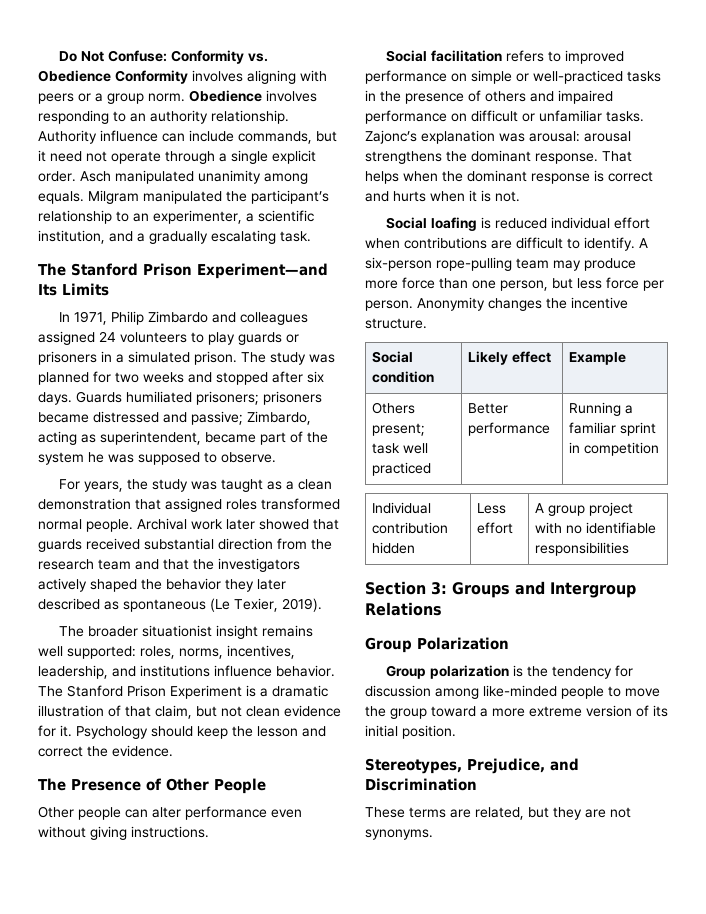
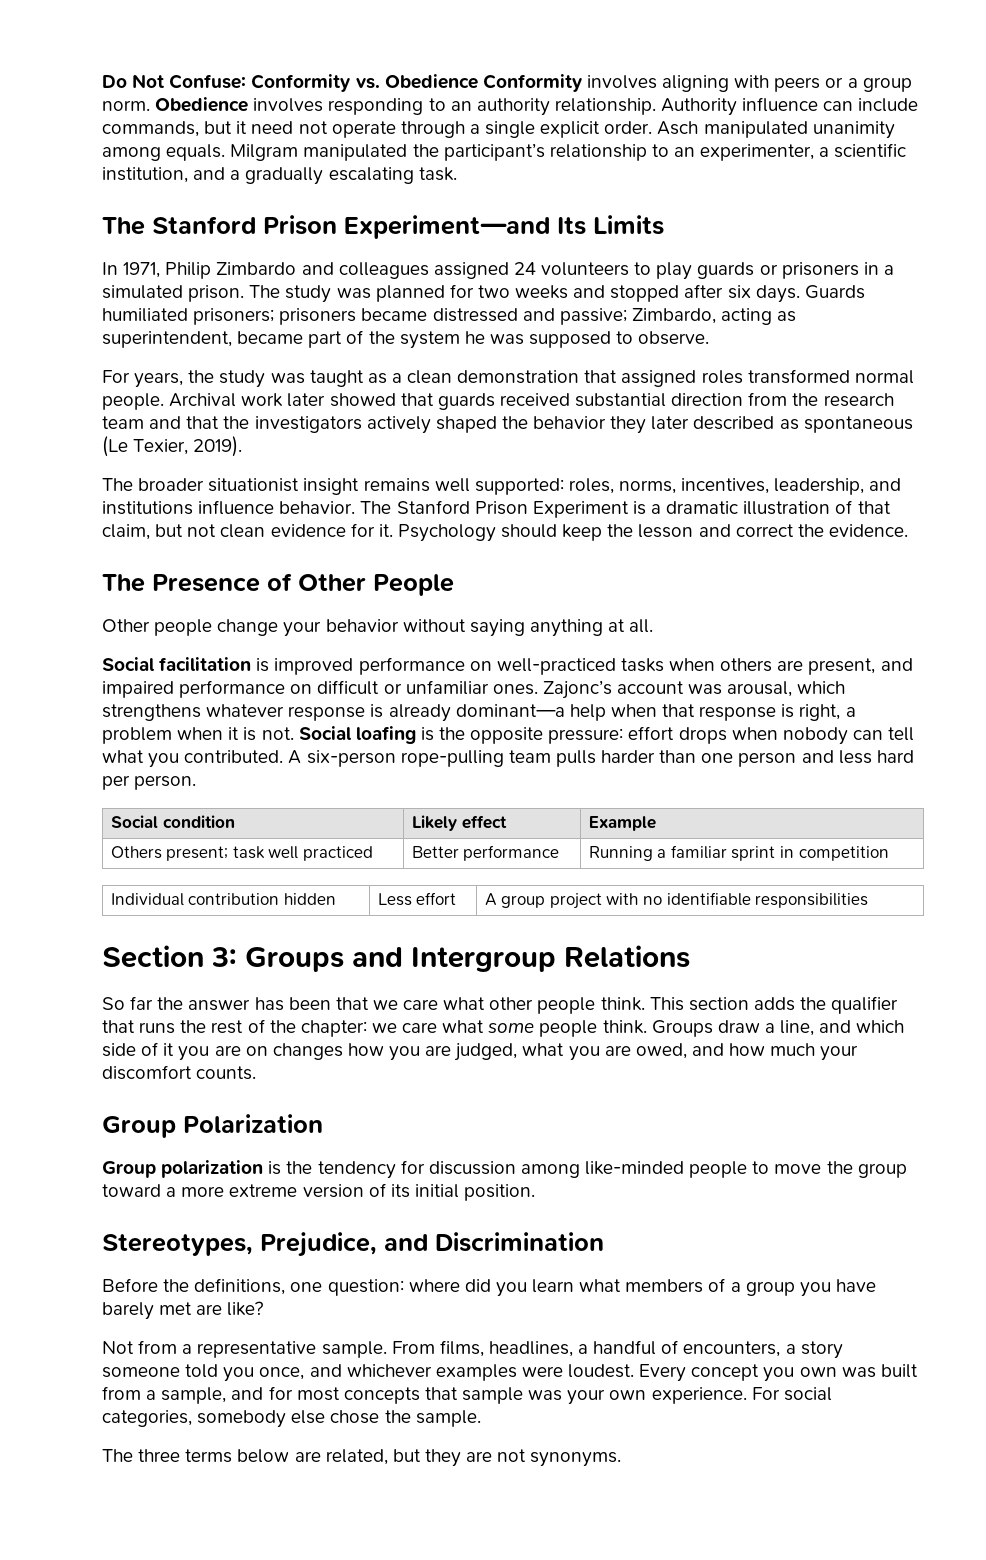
[125,806,302,820] [38,826,209,840] can alter performance even without giving instructions. -> [217,619,654,637] change your behavior without saying anything at all.
[506,50,562,62] refers to -> [256,658,270,672] is
[471,70,661,84] [365,90,526,104] simple or well-practiced tasks in the presence of others -> [496,658,876,675] well-practiced tasks when others are present,
[606,111,644,122] [365,130,631,144] [365,150,632,164] [365,170,653,184] [365,191,426,202] tasks. Zajonc’s explanation was arousal: arousal strengthens the dominant response. That helps when the dominant response is correct and hurts -> [492,680,846,699] [102,704,856,722] [102,727,172,744] ones. Zajonc’s account was arousal, which strengthens whatever response is already dominant—a help when that response is right, a problem
(520, 196) // -> (294, 733) none
[495,217,651,229] [365,237,648,251] [365,257,636,271] [365,277,664,291] [365,297,628,311] [365,318,427,329] reduced individual effort when contributions are difficult to identify. A six-person rope-pulling team may produce more force than one person, but less force per person. Anonymity changes the incentive structure. -> [439,726,915,745] [102,750,914,768] [102,775,197,790] the opposite pressure: effort drops when nobody can tell what you contributed. A six-person rope-pulling team pulls harder than one person and less hard per person.
(442, 609) none -> [102,996,899,1014] [102,1019,905,1037] [102,1042,859,1061] [102,1065,257,1080] // So far the answer has been that we care what other people think. This section adds the qualifier that runs the rest of the chapter: we care what some people think. Groups draw a line, and which side of it you are on changes how you are judged, what you are owed, and how much your discomfort counts.
[365,807,446,818] These terms -> [102,1278,876,1297] [102,1301,264,1320] [102,1340,843,1359] [102,1364,918,1382] [102,1386,832,1405] [102,1410,481,1428] [102,1449,290,1463] Before the definitions, one question: where did you learn what members of a group you have barely met are like? // Not from a representative sample. From films, headlines, a handful of encounters, a story someone told you once, and whichever examples were loudest. Every concept you own was built from a sample, and for most concepts that sample was your own experience. For social categories, somebody else chose the sample. // The three terms below

